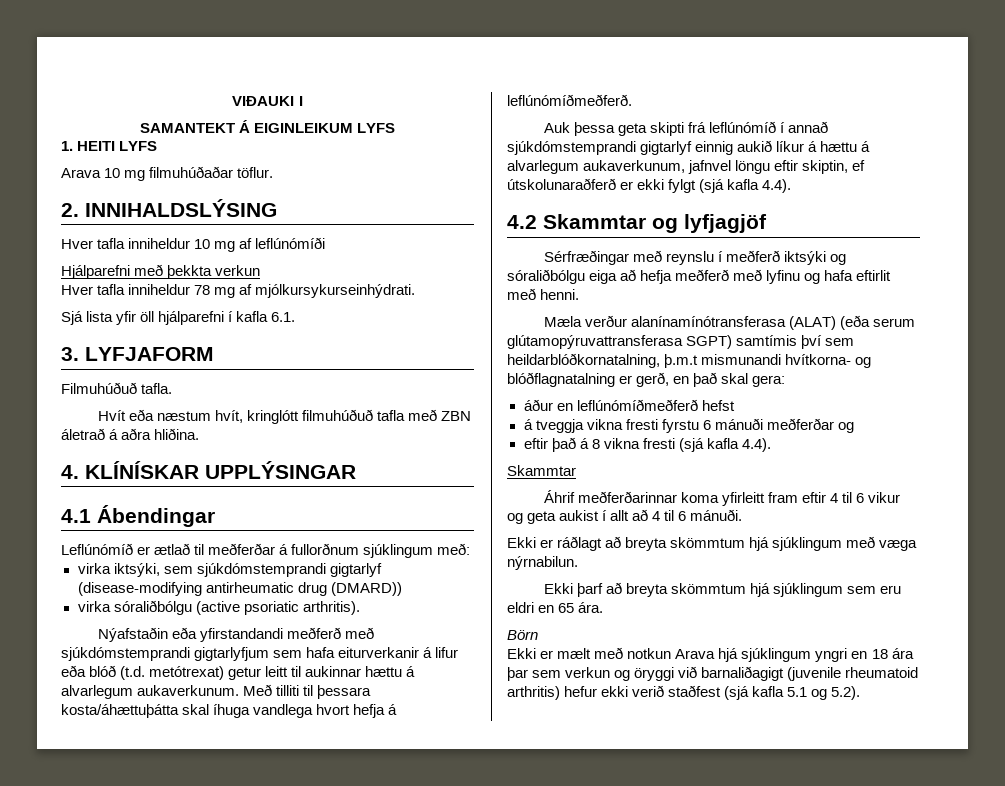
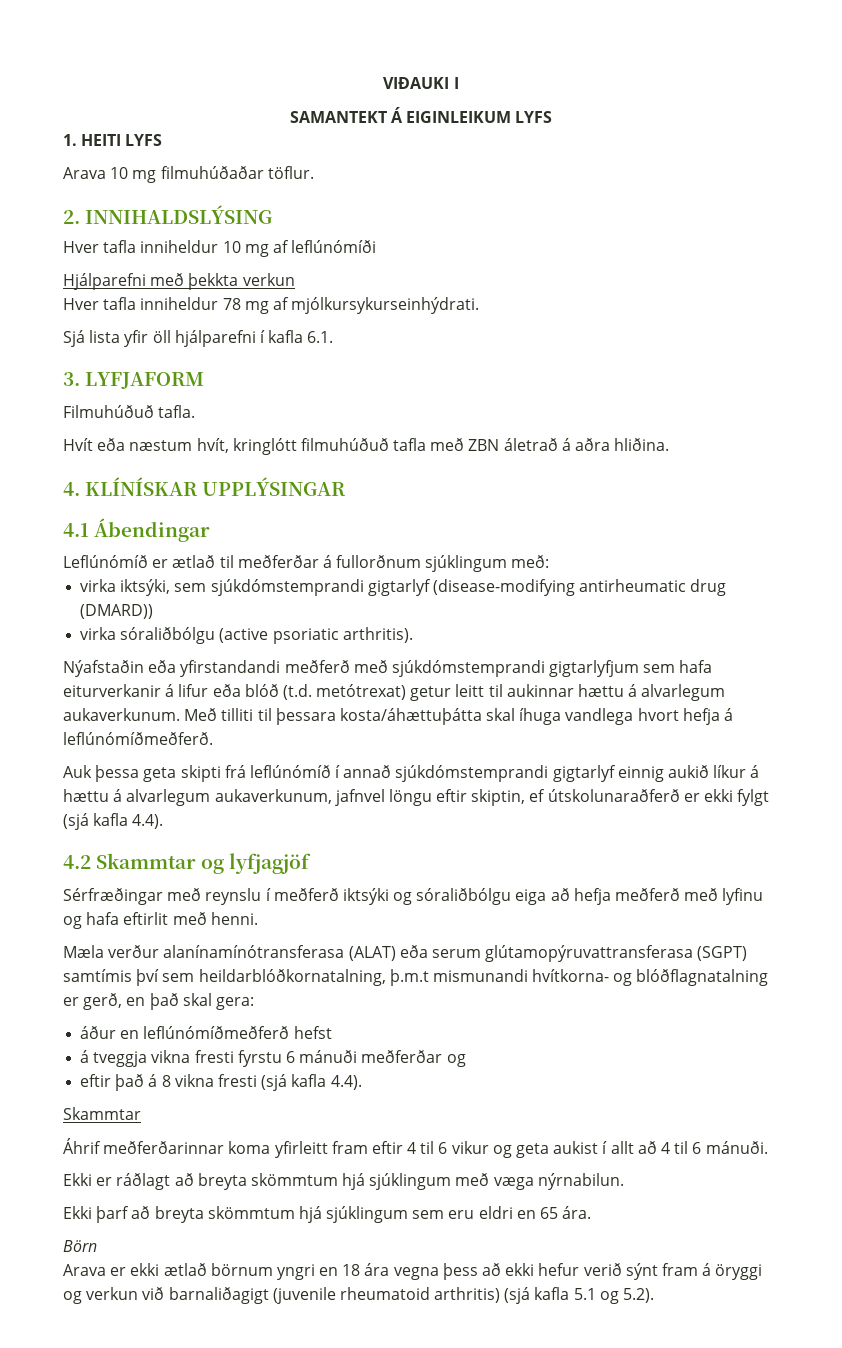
[840,315,871,330] (eða -> [399,945,428,958] eða
[686,335,733,349] SGPT) -> [697,946,748,961] (SGPT)
[507,647,914,662] [507,667,675,681] Ekki er mælt með notkun Arava hjá sjúklingum yngri en 18 ára þar sem verkun og öryggi -> [63,1263,763,1280] [63,1287,139,1304] Arava er ekki ætlað börnum yngri en 18 ára vegna þess að ekki hefur verið sýnt fram á öryggi og verkun
[564,685,722,697] hefur ekki verið staðfest -> (501, 1295) none

